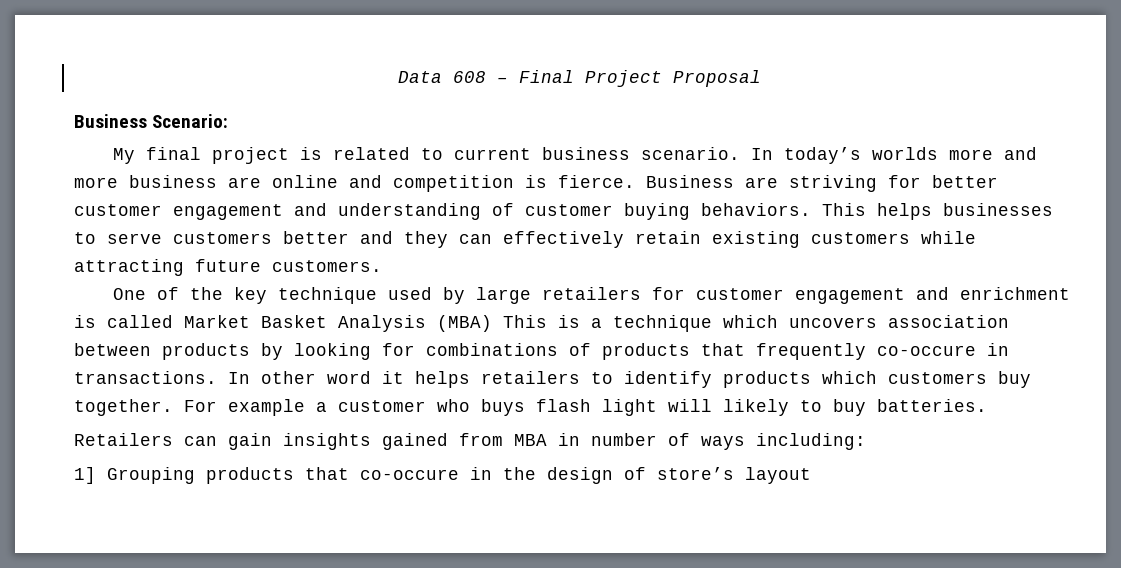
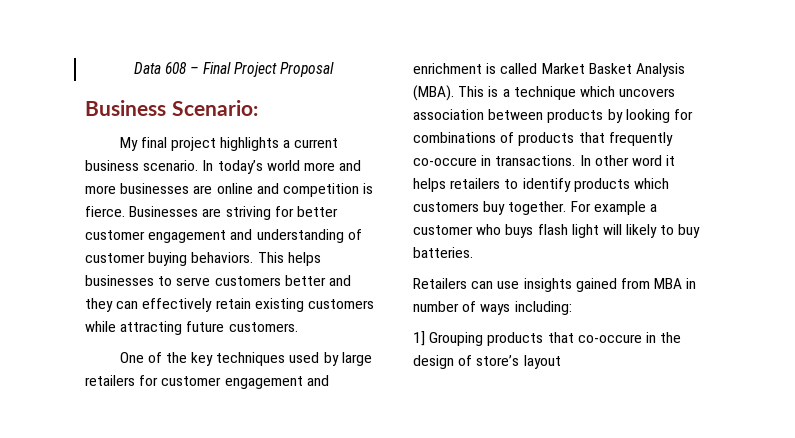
[299,147,443,160] is related to -> [220,137,291,151] highlights a
[871,147,938,160] worlds -> [266,160,300,171] world
[129,175,217,188] business -> [120,183,190,194] businesses
[646,175,734,188] Business -> [129,206,199,217] Businesses
[277,287,377,304] technique -> [216,352,286,366] techniques
[437,315,492,332] (MBA) -> [413,85,454,101] (MBA).
[228,433,272,450] gain -> [497,281,520,289] use

